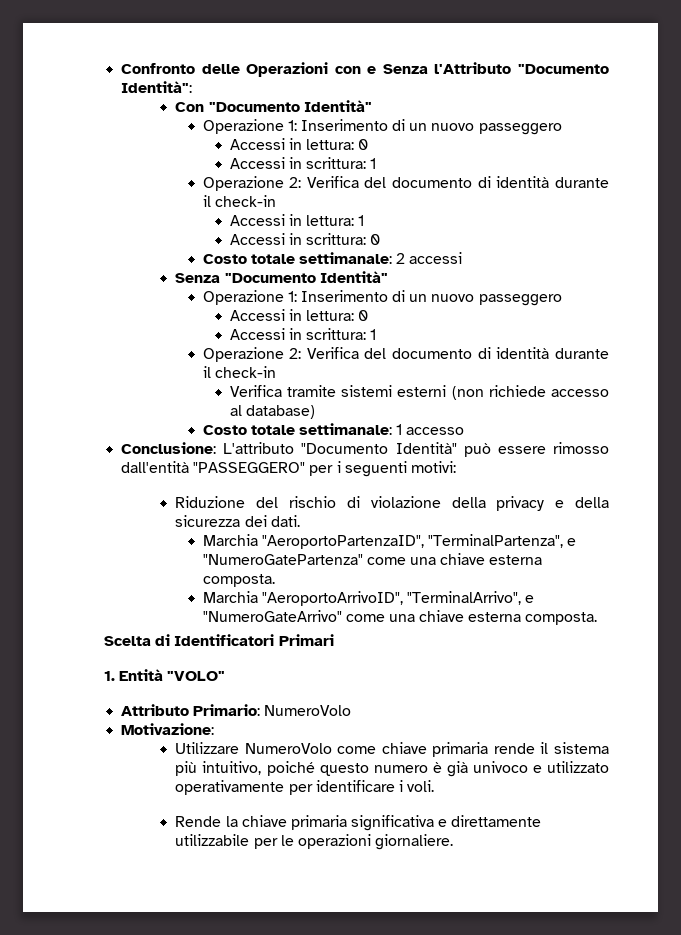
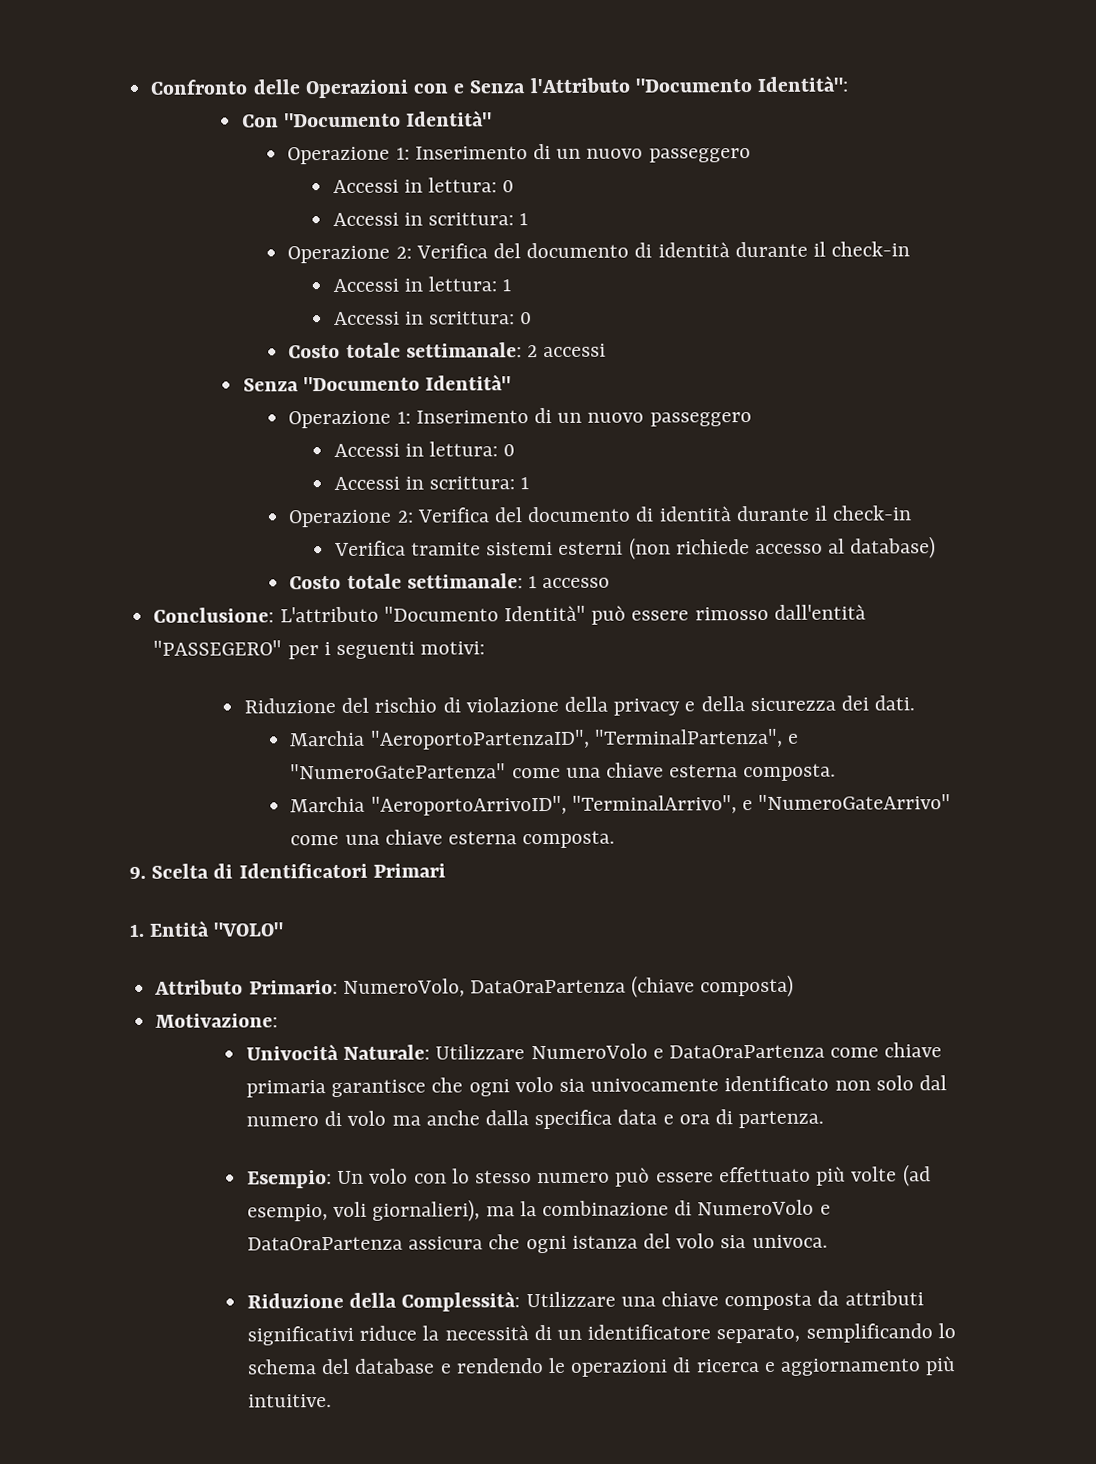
[193,462,306,473] "PASSEGGERO" -> [153,640,283,656] "PASSEGERO"
(598, 618) none -> [129,865,146,879] 9.
[264,705,352,716] [121,723,215,735] [175,742,609,757] [175,761,609,777] [175,780,435,795] [175,815,542,831] [175,834,454,850] NumeroVolo // Motivazione: // Utilizzare NumeroVolo come chiave primaria rende il sistema più intuitivo, poiché questo numero è già univoco e utilizzato operativamente per identificare i voli. // Rende la chiave primaria significativa e direttamente utilizzabile per le operazioni giornaliere. -> [342,974,795,998] [155,1013,279,1028] [245,1042,943,1061] [245,1075,948,1098] [245,1109,825,1130] [246,1164,931,1189] [246,1199,831,1222] [246,1233,828,1254] [246,1290,924,1312] [246,1323,956,1346] [246,1356,957,1377] [247,1394,332,1408] NumeroVolo, DataOraPartenza (chiave composta) // Motivazione: // Univocità Naturale: Utilizzare NumeroVolo e DataOraPartenza come chiave primaria garantisce che ogni volo sia univocamente identificato non solo dal numero di volo ma anche dalla specifica data e ora di partenza. // Esempio: Un volo con lo stesso numero può essere effettuato più volte (ad esempio, voli giornalieri), ma la combinazione di NumeroVolo e DataOraPartenza assicura che ogni istanza del volo sia univoca. // Riduzione della Complessità: Utilizzare una chiave composta da attributi significativi riduce la necessità di un identificatore separato, semplificando lo schema del database e rendendo le operazioni di ricerca e aggiornamento più intuitive.

